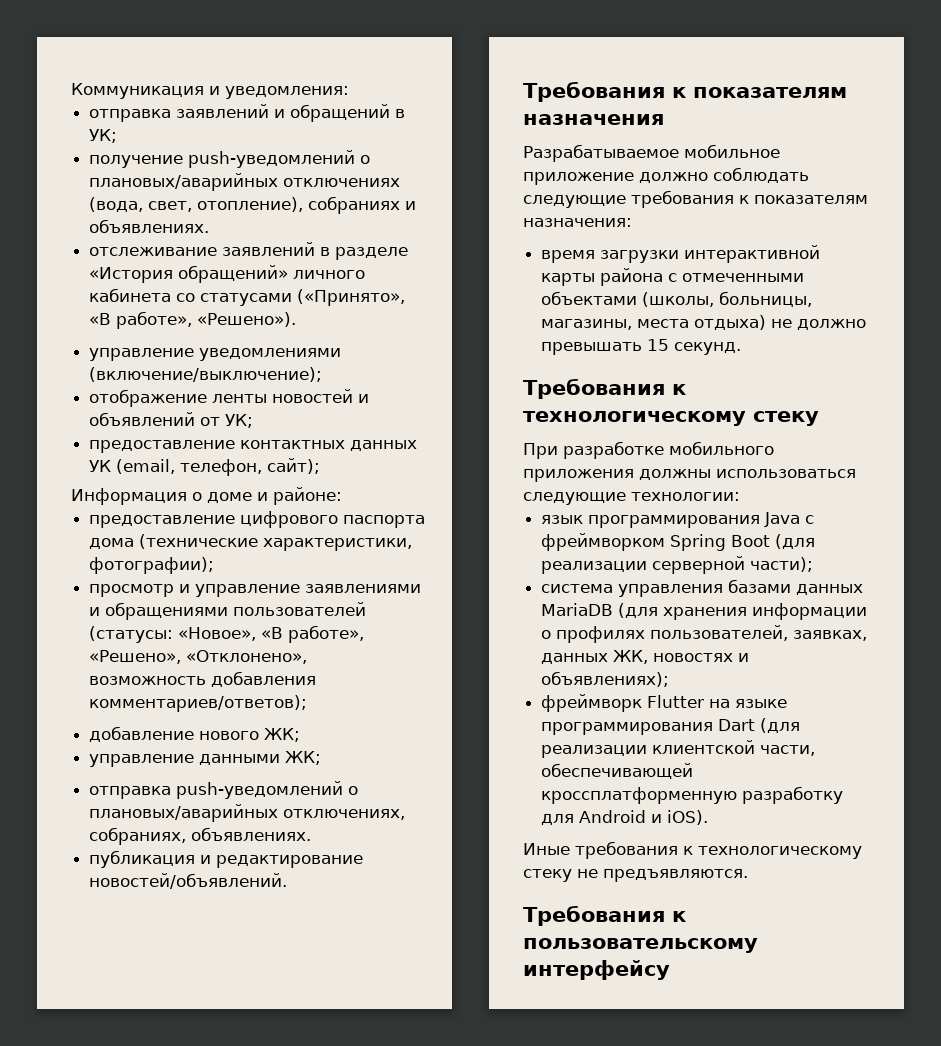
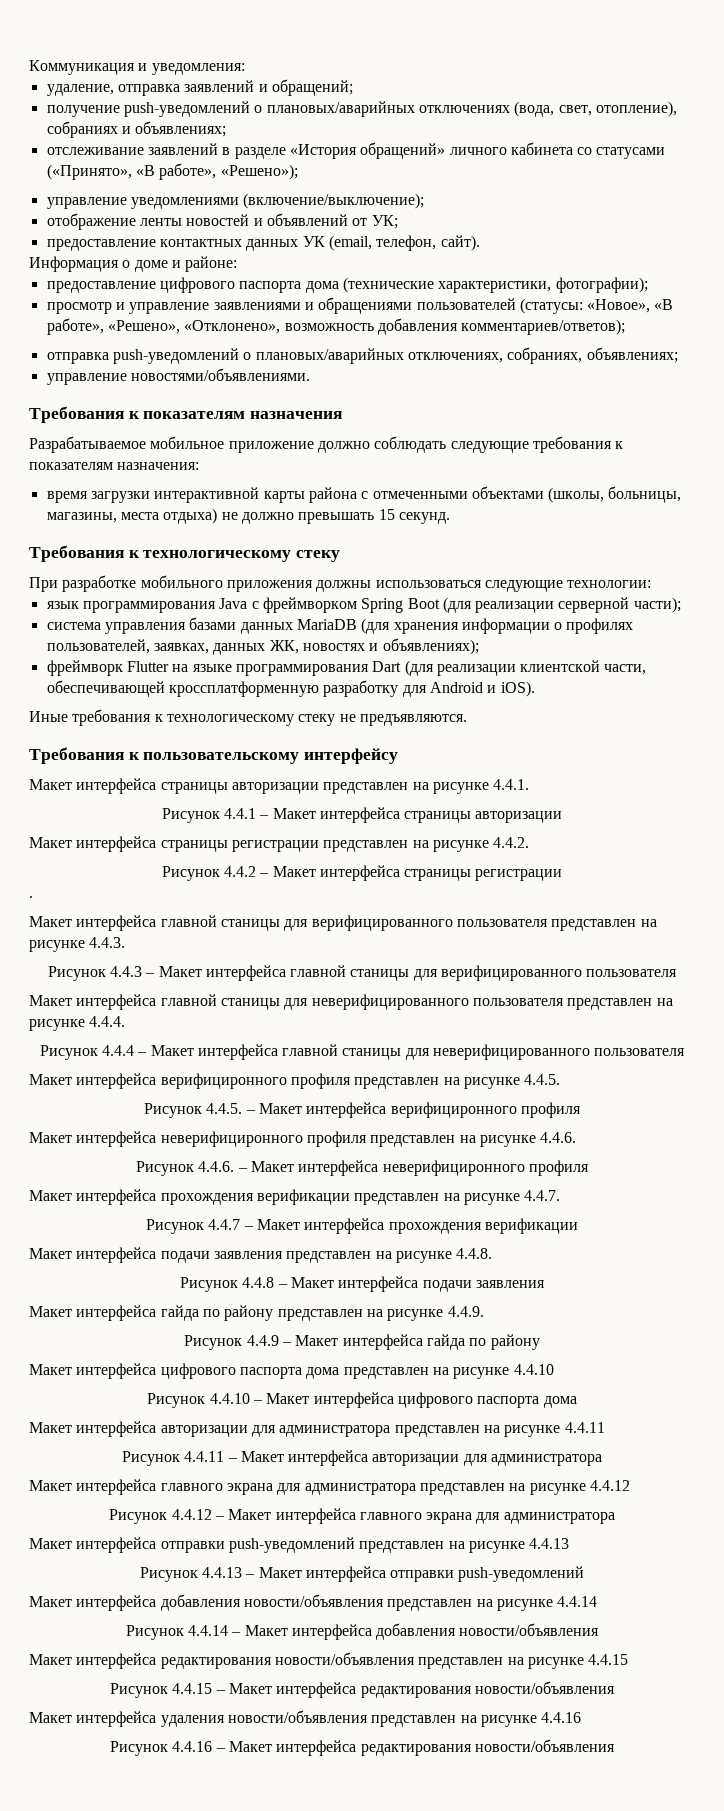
(349, 92) none -> [46,84,114,96] удаление,
[290,104,406,122] [89,129,118,143] обращений в УК; -> [271,79,353,96] обращений;
[89,219,210,233] объявлениях. -> [135,121,227,137] объявлениях;
[197,312,297,327] «Решено»). -> [220,164,298,180] «Решено»);
[267,458,321,474] сайт); -> [440,235,480,251] сайт).
[89,726,301,742] [89,751,322,767] // добавление нового ЖК; // управление данными ЖК; -> (626, 327) none
[191,827,312,841] [89,850,364,868] [89,873,288,889] объявлениях. // публикация и редактирование новостей/объявлений. -> [586,347,678,363] [46,368,310,385] объявлениях; // управление новостями/объявлениями.
(670, 970) none -> [29,778,530,794] [161,807,563,823] [29,836,530,852] [161,865,563,881] [29,896,33,898] [29,915,657,931] [29,937,126,952] [47,965,678,981] [29,994,673,1010] [29,1016,126,1031] [39,1044,686,1060] [29,1073,561,1089] [144,1102,581,1118] [29,1131,577,1147] [136,1160,589,1176] [29,1189,561,1205] [146,1218,578,1234] [29,1247,493,1263] [180,1276,545,1292] [29,1305,484,1321] [184,1334,540,1350] [29,1363,554,1379] [147,1392,577,1408] [29,1421,605,1437] [121,1450,603,1466] [29,1479,630,1495] [109,1508,615,1524] [29,1537,570,1553] [139,1566,585,1582] [29,1594,598,1611] [125,1623,600,1640] [29,1652,629,1669] [110,1681,615,1698] [29,1710,582,1727] [110,1739,615,1756] // Макет интерфейса страницы авторизации представлен на рисунке 4.4.1. // Рисунок 4.4.1 – Макет интерфейса страницы авторизации // Макет интерфейса страницы регистрации представлен на рисунке 4.4.2. // Рисунок 4.4.2 – Макет интерфейса страницы регистрации // . // Макет интерфейса главной станицы для верифицированного пользователя представлен на рисунке 4.4.3. // Рисунок 4.4.3 – Макет интерфейса главной станицы для верифицированного пользователя // Макет интерфейса главной станицы для неверифицированного пользователя представлен на рисунке 4.4.4. // Рисунок 4.4.4 – Макет интерфейса главной станицы для неверифицированного пользователя // Макет интерфейса верифициронного профиля представлен на рисунке 4.4.5. // Рисунок 4.4.5. – Макет интерфейса верифициронного профиля // Макет интерфейса неверифициронного профиля представлен на рисунке 4.4.6. // Рисунок 4.4.6. – Макет интерфейса неверифициронного профиля // Макет интерфейса прохождения верификации представлен на рисунке 4.4.7. // Рисунок 4.4.7 – Макет интерфейса прохождения верификации // Макет интерфейса подачи заявления представлен на рисунке 4.4.8. // Рисунок 4.4.8 – Макет интерфейса подачи заявления // Макет интерфейса гайда по району представлен на рисунке 4.4.9. // Рисунок 4.4.9 – Макет интерфейса гайда по району // Макет интерфейса цифрового паспорта дома представлен на рисунке 4.4.10 // Рисунок 4.4.10 – Макет интерфейса цифрового паспорта дома // Макет интерфейса авторизации для администратора представлен на рисунке 4.4.11 // Рисунок 4.4.11 – Макет интерфейса авторизации для администратора // Макет интерфейса главного экрана для администратора представлен на рисунке 4.4.12 // Рисунок 4.4.12 – Макет интерфейса главного экрана для администратора // Макет интерфейса отправки push-уведомлений представлен на рисунке 4.4.13 // Рисунок 4.4.13 – Макет интерфейса отправки push-уведомлений // Макет интерфейса добавления новости/объявления представлен на рисунке 4.4.14 // Рисунок 4.4.14 – Макет интерфейса добавления новости/объявления // Макет интерфейса редактирования новости/объявления представлен на рисунке 4.4.15 // Рисунок 4.4.15 – Макет интерфейса редактирования новости/объявления // Макет интерфейса удаления новости/объявления представлен на рисунке 4.4.16 // Рисунок 4.4.16 – Макет интерфейса редактирования новости/объявления

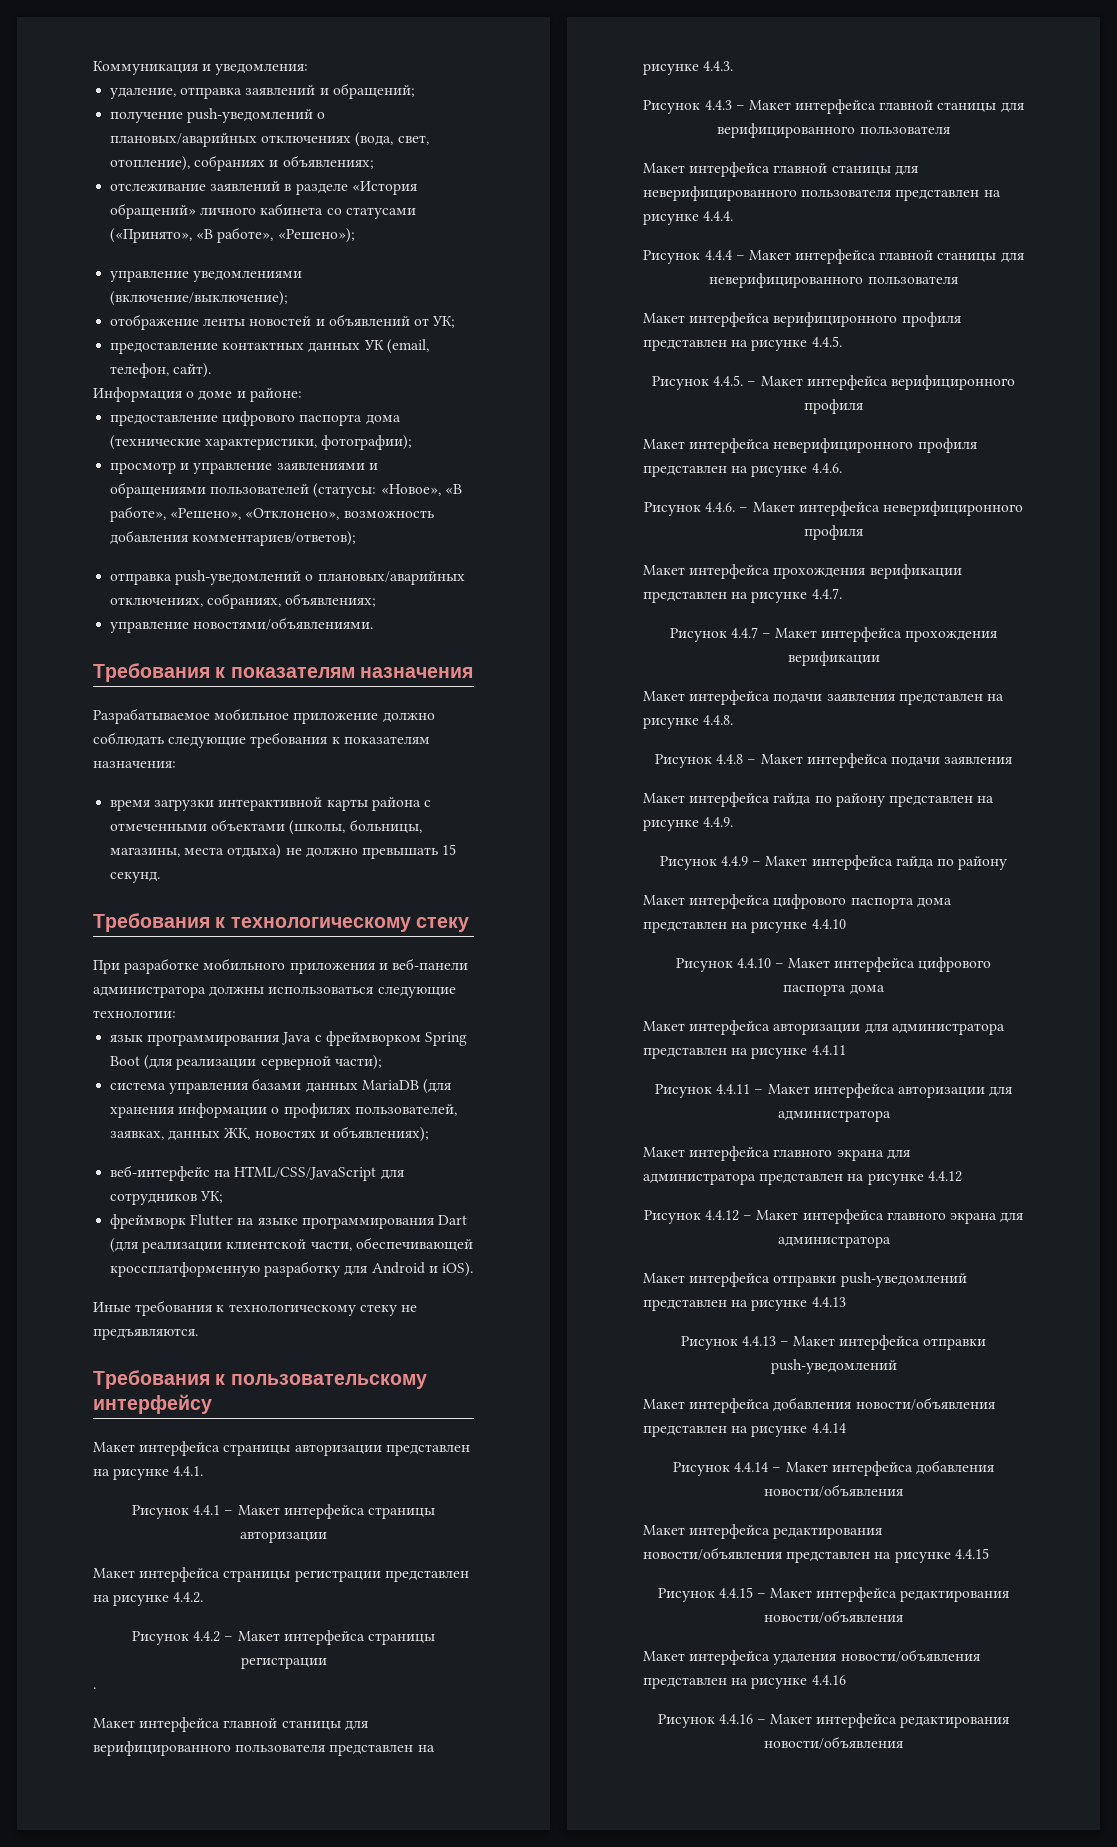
(313, 586) none -> [378,958,468,970] [93,986,206,998] и веб-панели администратора
(479, 646) none -> [110,1165,404,1181] [110,1191,224,1205] // веб-интерфейс на HTML/CSS/JavaScript для сотрудников УК;

